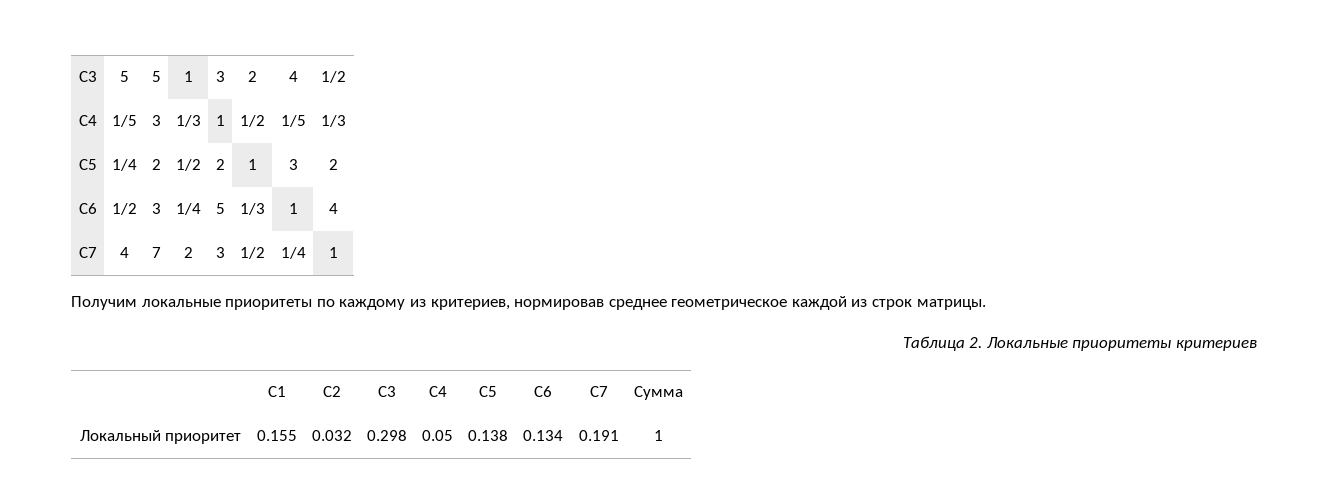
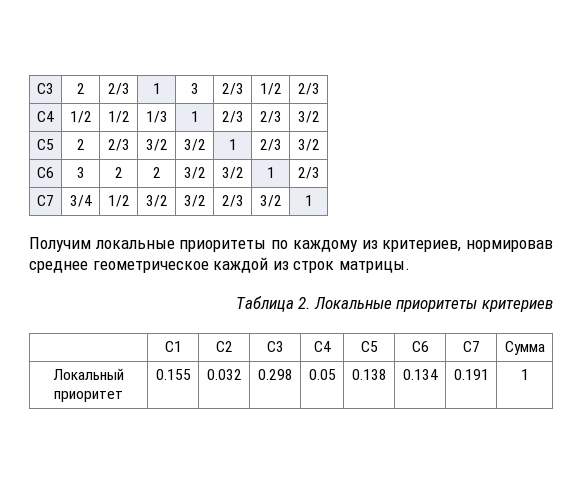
[79,71,97,82] [120,71,129,82] [152,71,161,82] [184,71,193,82] [216,71,225,82] [248,71,257,82] [288,71,298,82] [321,71,346,83] [79,115,97,126] [112,115,137,127] [152,115,161,126] [176,115,201,127] [216,115,225,126] [240,115,265,127] [280,115,306,127] [321,115,346,127] [79,159,97,170] [112,159,137,171] [152,159,161,170] [176,159,201,171] [216,159,225,170] [248,159,257,170] [288,159,298,170] [329,159,338,170] [79,203,97,214] [112,203,137,215] [152,203,161,214] [176,203,201,215] [216,203,225,214] [240,203,265,215] [288,203,298,214] [329,203,338,214] [79,247,97,258] [120,247,129,258] [152,247,161,258] [184,247,193,258] [216,247,225,258] [240,247,265,259] [280,247,306,259] С3 | 5 | 5 | 1 | 3 | 2 | 4 | 1/2 // С4 | 1/5 | 3 | 1/3 | 1 | 1/2 | 1/5 | 1/3 // С5 | 1/4 | 2 | 1/2 | 2 | 1 | 3 | 2 // С6 | 1/2 | 3 | 1/4 | 5 | 1/3 | 1 | 4 // С7 | 4 | 7 | 2 | 3 | 1/2 | 1/4 -> [37,83,54,94] [76,83,85,94] [107,83,130,95] [152,83,161,94] [190,83,199,94] [221,83,244,95] [259,83,282,95] [297,83,320,95] [37,111,54,122] [69,111,92,123] [107,111,130,123] [145,111,168,123] [190,111,199,122] [221,111,244,123] [259,111,282,123] [297,111,320,123] [37,139,54,150] [76,139,85,150] [107,139,130,151] [145,139,168,151] [183,139,206,151] [228,139,237,150] [259,139,282,151] [297,139,320,151] [37,167,54,178] [76,167,85,178] [114,167,123,178] [152,167,161,178] [183,167,206,179] [221,167,244,179] [266,167,275,178] [297,167,320,179] [37,195,54,206] [69,195,92,207] [107,195,130,207] [145,195,168,207] [183,195,206,207] [221,195,244,207] [259,195,282,207] С3 | 2 | 2/3 | 1 | 3 | 2/3 | 1/2 | 2/3 // С4 | 1/2 | 1/2 | 1/3 | 1 | 2/3 | 2/3 | 3/2 // С5 | 2 | 2/3 | 3/2 | 3/2 | 1 | 2/3 | 3/2 // С6 | 3 | 2 | 2 | 3/2 | 3/2 | 1 | 2/3 // С7 | 3/4 | 1/2 | 3/2 | 3/2 | 2/3 | 3/2

